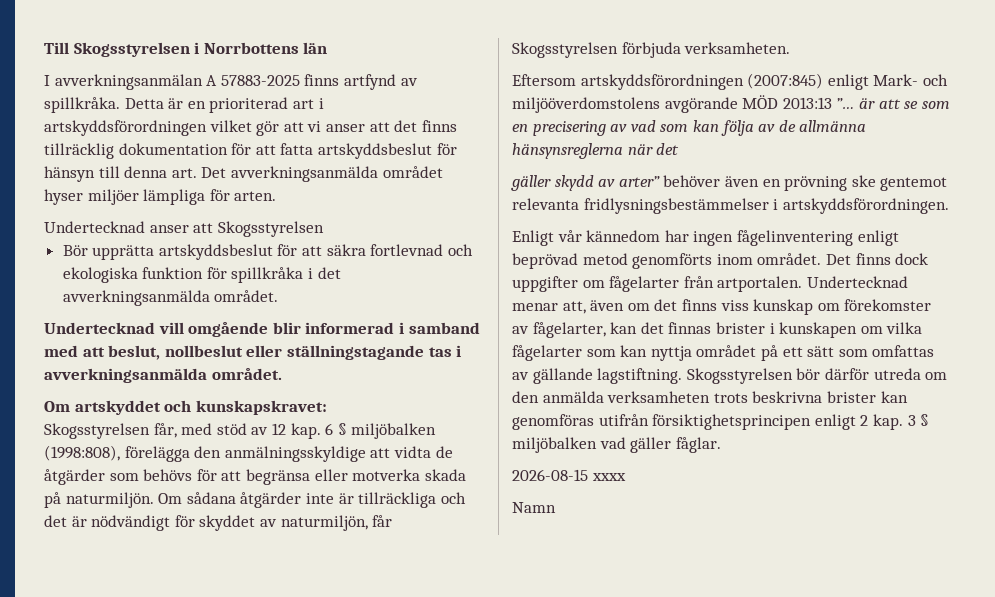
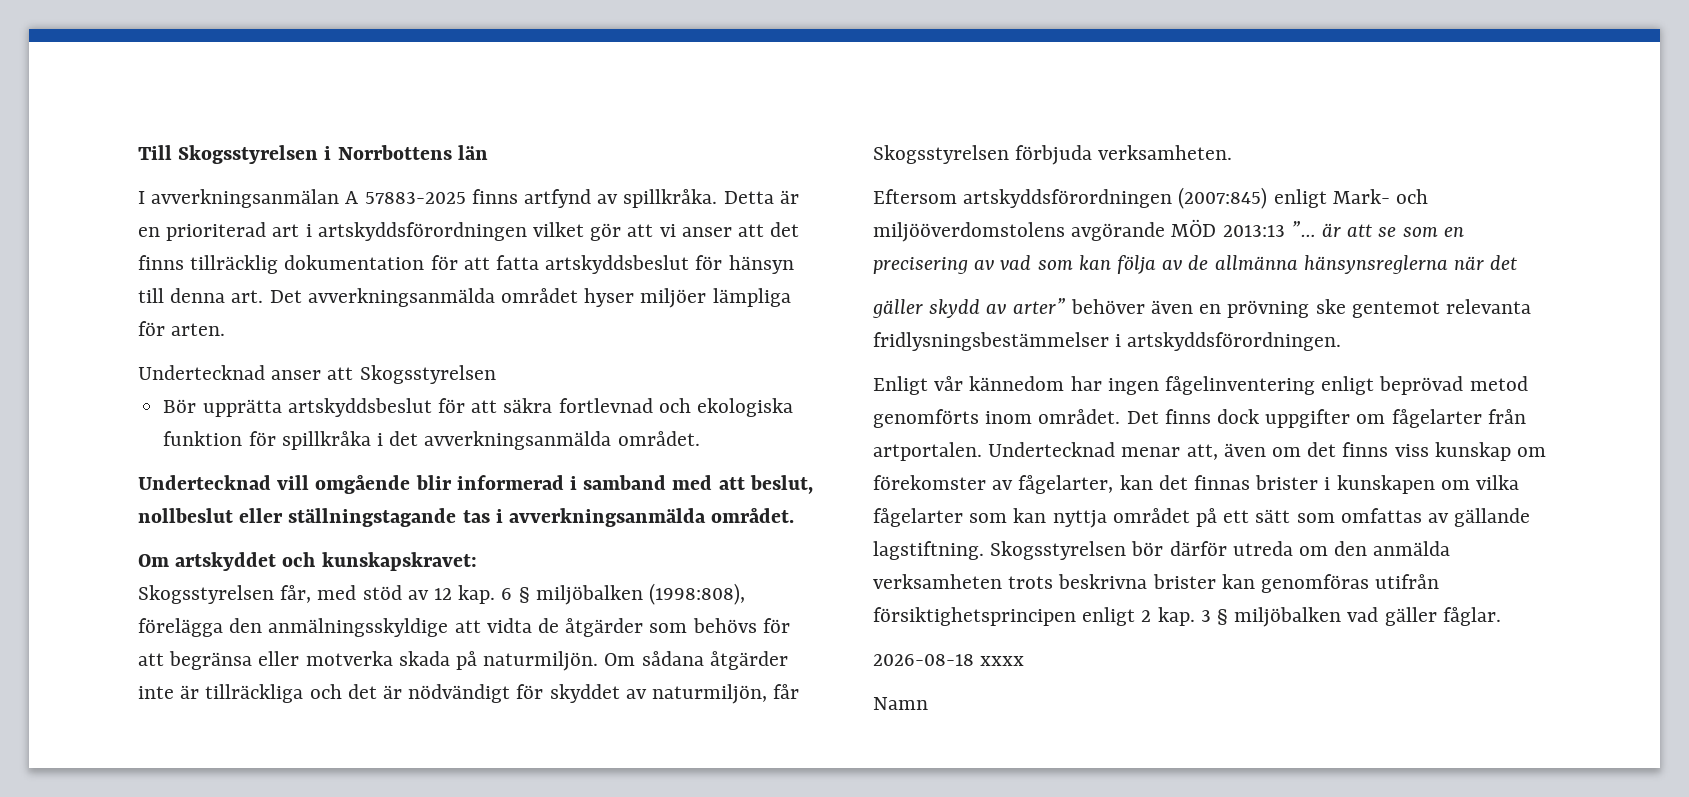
[512,469,588,481] 2026-08-15 -> [873,654,974,666] 2026-08-18

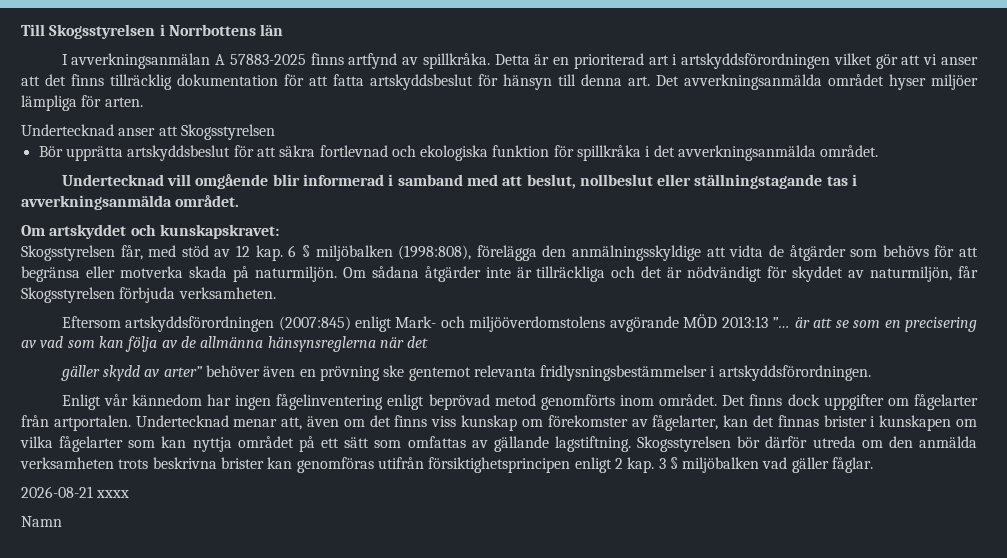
[873,654,974,666] 2026-08-18 -> [21,486,93,498] 2026-08-21

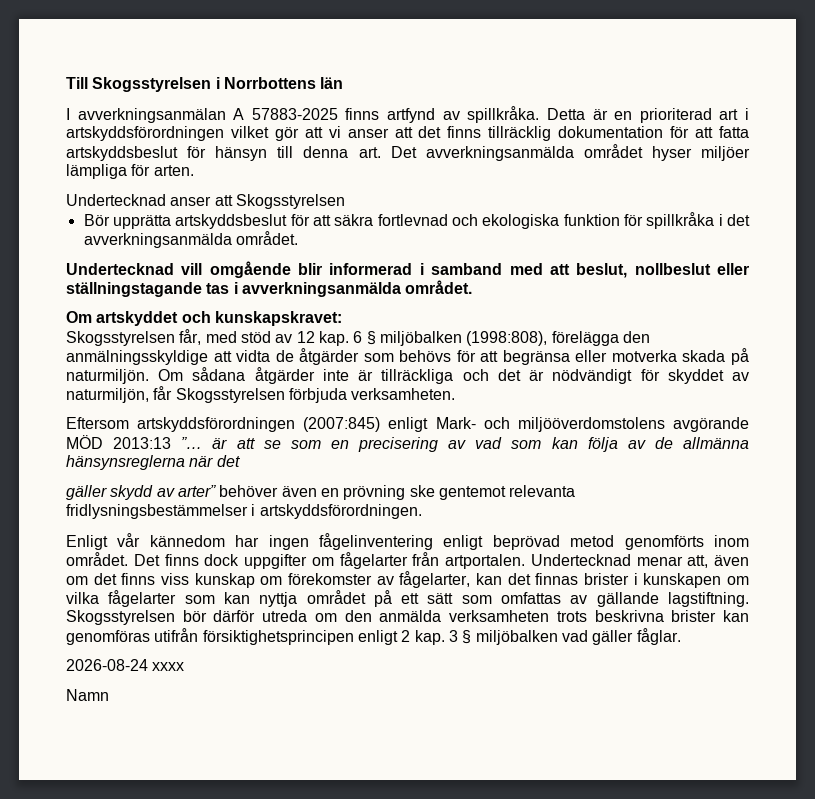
[21,486,93,498] 2026-08-21 -> [66,659,148,671] 2026-08-24

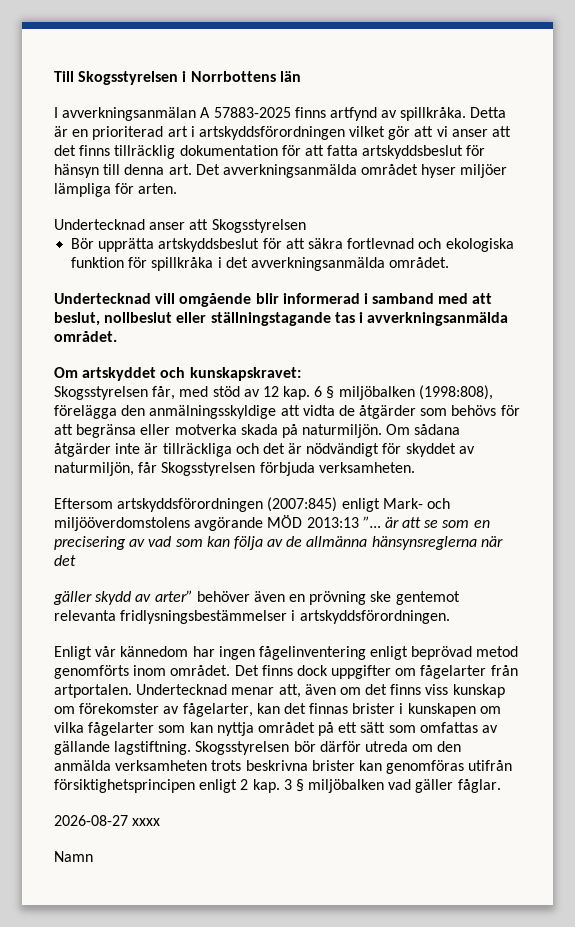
[66,659,148,671] 2026-08-24 -> [54,815,128,826] 2026-08-27

